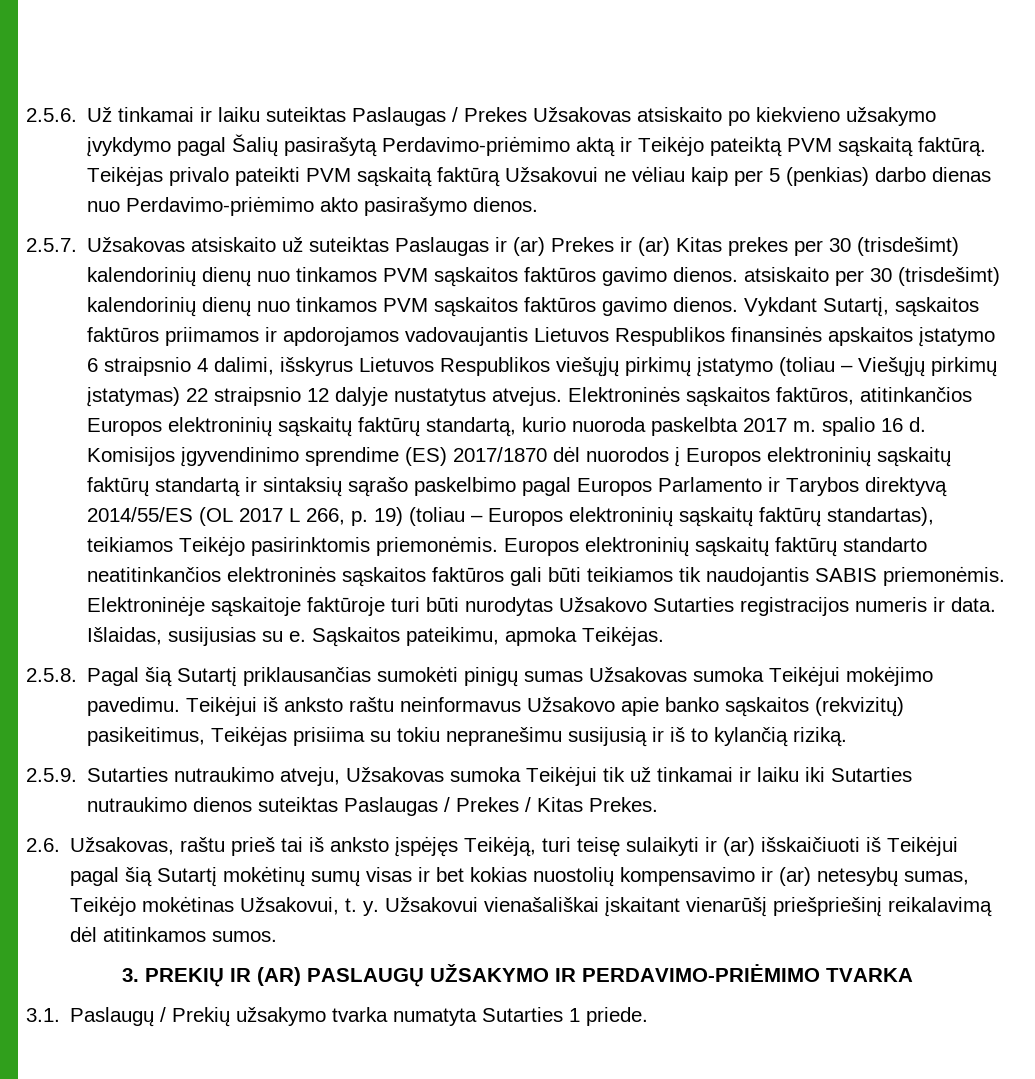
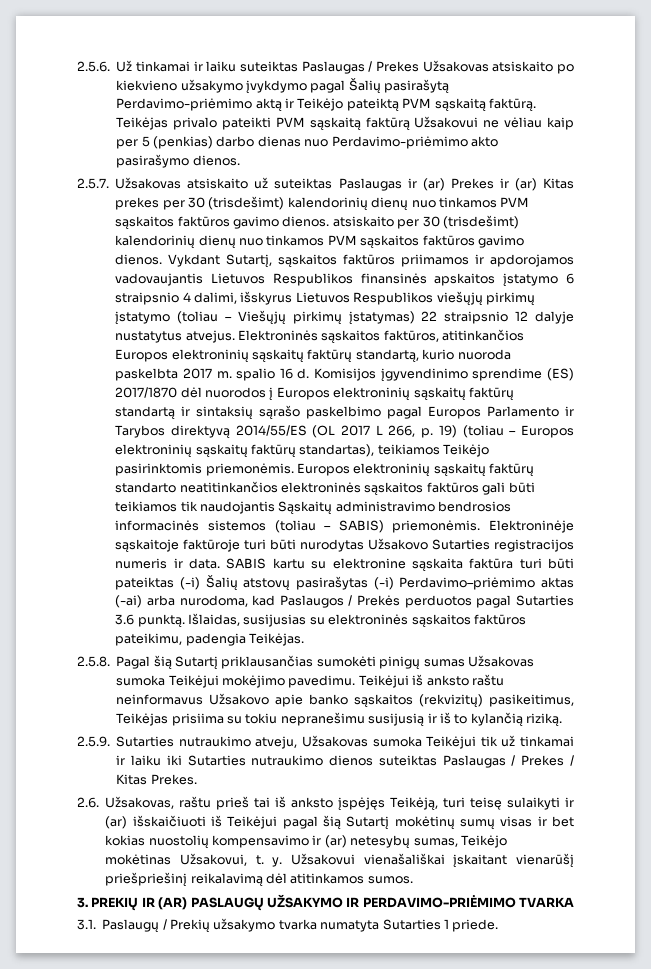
[815,568,878,582] SABIS -> [278,501,512,515] [115,520,384,533] Sąskaitų administravimo bendrosios informacinės sistemos (toliau – SABIS)
[87,627,578,647] Išlaidas, susijusias su e. Sąskaitos pateikimu, apmoka -> [226,558,574,572] [115,575,574,591] [115,595,575,608] [115,613,526,628] [115,633,246,646] SABIS kartu su elektronine sąskaita faktūra turi būti pateiktas (-i) Šalių atstovų pasirašytas (-i) Perdavimo–priėmimo aktas (-ai) arba nurodoma, kad Paslaugos / Prekės perduotos pagal Sutarties 3.6 punktą. Išlaidas, susijusias su elektroninės sąskaitos faktūros pateikimu, padengia

